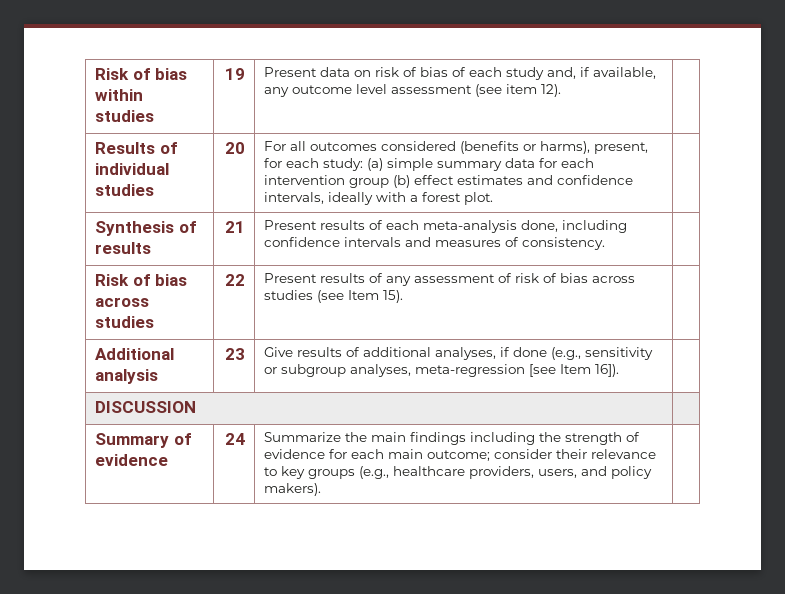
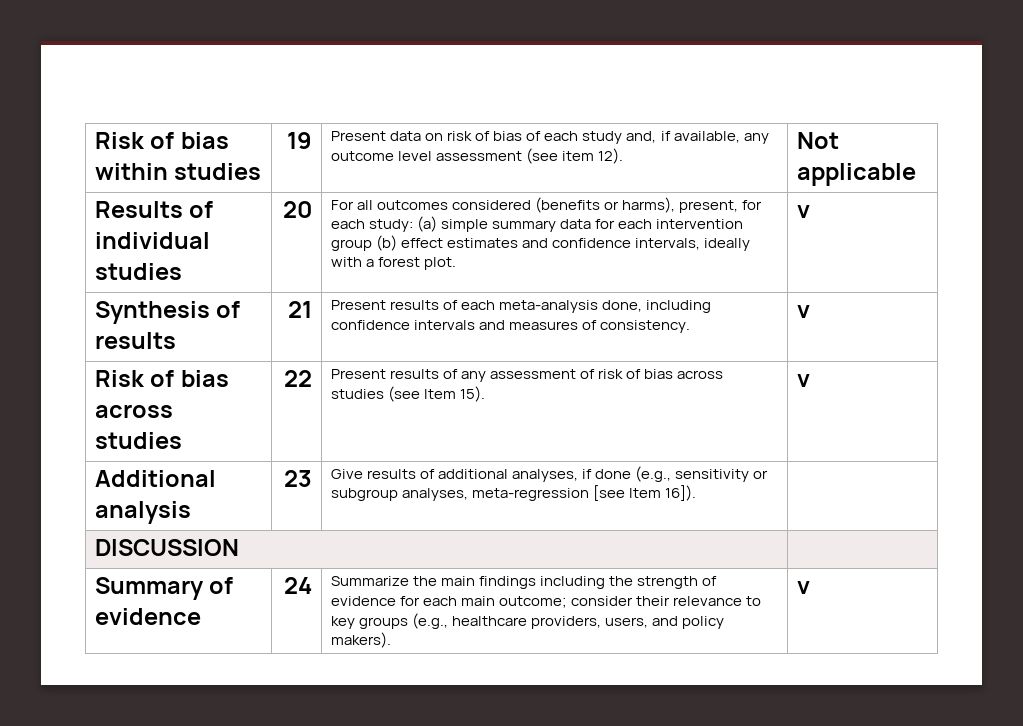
(562, 90) none -> [797,132,840,149] [797,163,917,186] Not applicable
(494, 198) none -> [797,205,811,218] v
(606, 243) none -> [797,305,811,318] v
(404, 296) none -> [797,374,811,387] v
(322, 489) none -> [797,581,811,594] v

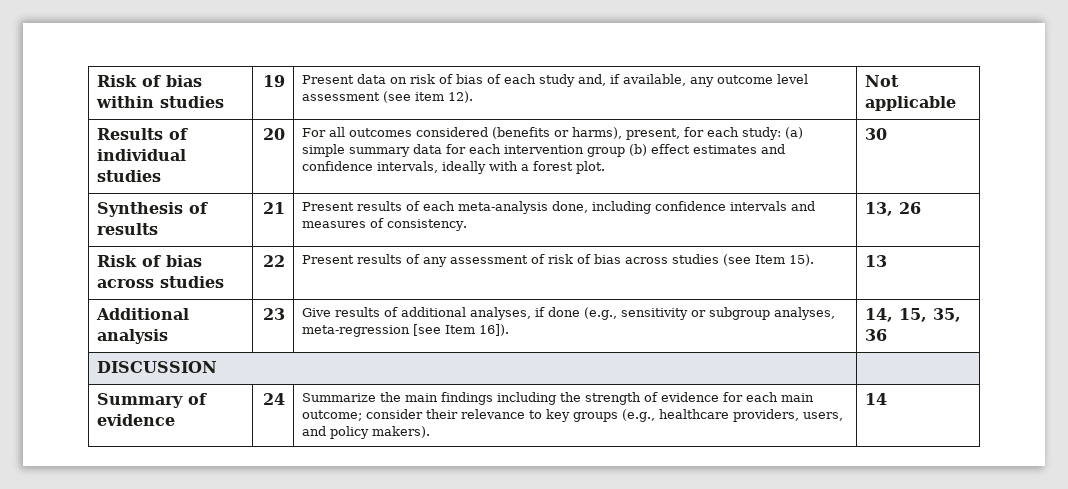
[797,205,811,218] v -> [865,128,888,140] 30
[797,305,811,318] v -> [865,202,922,216] 13, 26
[797,374,811,387] v -> [865,255,888,267] 13
(697, 493) none -> [865,308,962,322] [865,329,888,341] 14, 15, 35, 36
[797,581,811,594] v -> [865,393,888,405] 14

